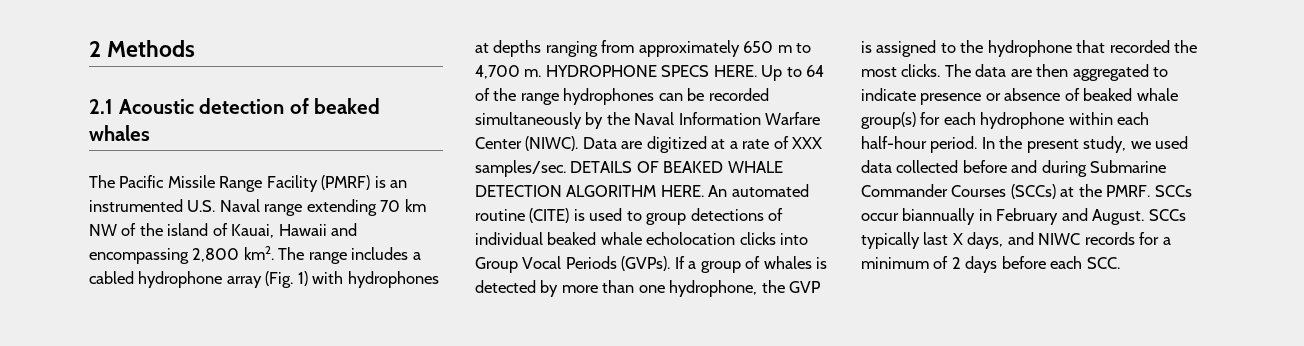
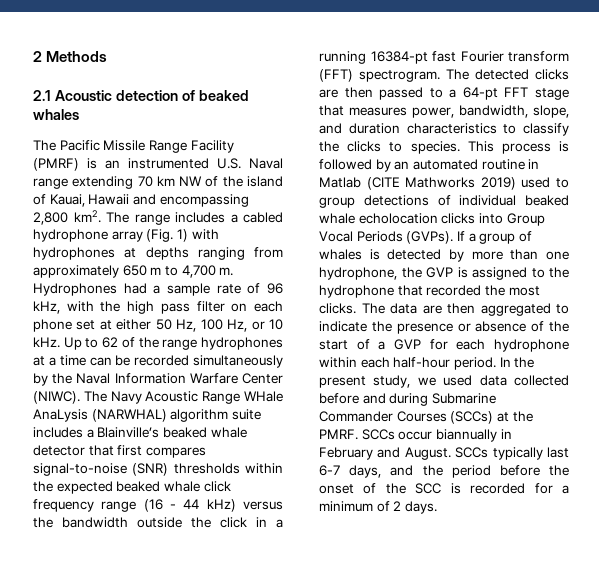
[545,65,757,77] HYDROPHONE SPECS HERE. -> [33,283,283,296] [33,301,283,314] [33,319,284,332] [33,337,60,348] Hydrophones had a sample rate of 96 kHz, with the high pass filter on each phone set at either 50 Hz, 100 Hz, or 10 kHz.
[806,65,825,77] 64 -> [102,337,119,348] 62
(655, 96) none -> [33,355,86,366] at a time
[582,136,823,153] [475,160,783,177] [475,184,809,197] [475,208,585,223] Data are digitized at a rate of XXX samples/sec. DETAILS OF BEAKED WHALE DETECTION ALGORITHM HERE. An automated routine (CITE) is -> [83,391,283,404] [33,409,261,422] [33,427,247,438] [33,445,206,458] [33,463,283,476] [33,481,231,494] [33,499,283,512] [33,517,283,528] [319,51,569,64] [319,69,569,82] [319,87,569,100] [319,105,569,118] [319,123,569,136] [319,141,569,154] [319,159,540,172] [319,177,516,190] The Navy Acoustic Range WHale AnaLysis (NARWHAL) algorithm suite includes a Blainville’s beaked whale detector that first compares signal-to-noise (SNR) thresholds within the expected beaked whale click frequency range (16 - 44 kHz) versus the bandwidth outside the click in a running 16384-pt fast Fourier transform (FFT) spectrogram. The detected clicks are then passed to a 64-pt FFT stage that measures power, bandwidth, slope, and duration characteristics to classify the clicks to species. This process is followed by an automated routine in Matlab (CITE Mathworks 2019)
(916, 94) none -> [371,321,392,332] the
[1083,88,1178,101] [861,112,916,129] beaked whale group(s) -> [549,321,569,332] [319,339,421,350] the start of a GVP
[952,233,963,245] X -> [319,465,340,476] 6-7
[1038,232,1135,245] NIWC records -> [422,465,569,478] [319,483,526,494] the period before the onset of the SCC is recorded
[965,256,1120,273] days before each SCC. -> [404,501,437,514] days.

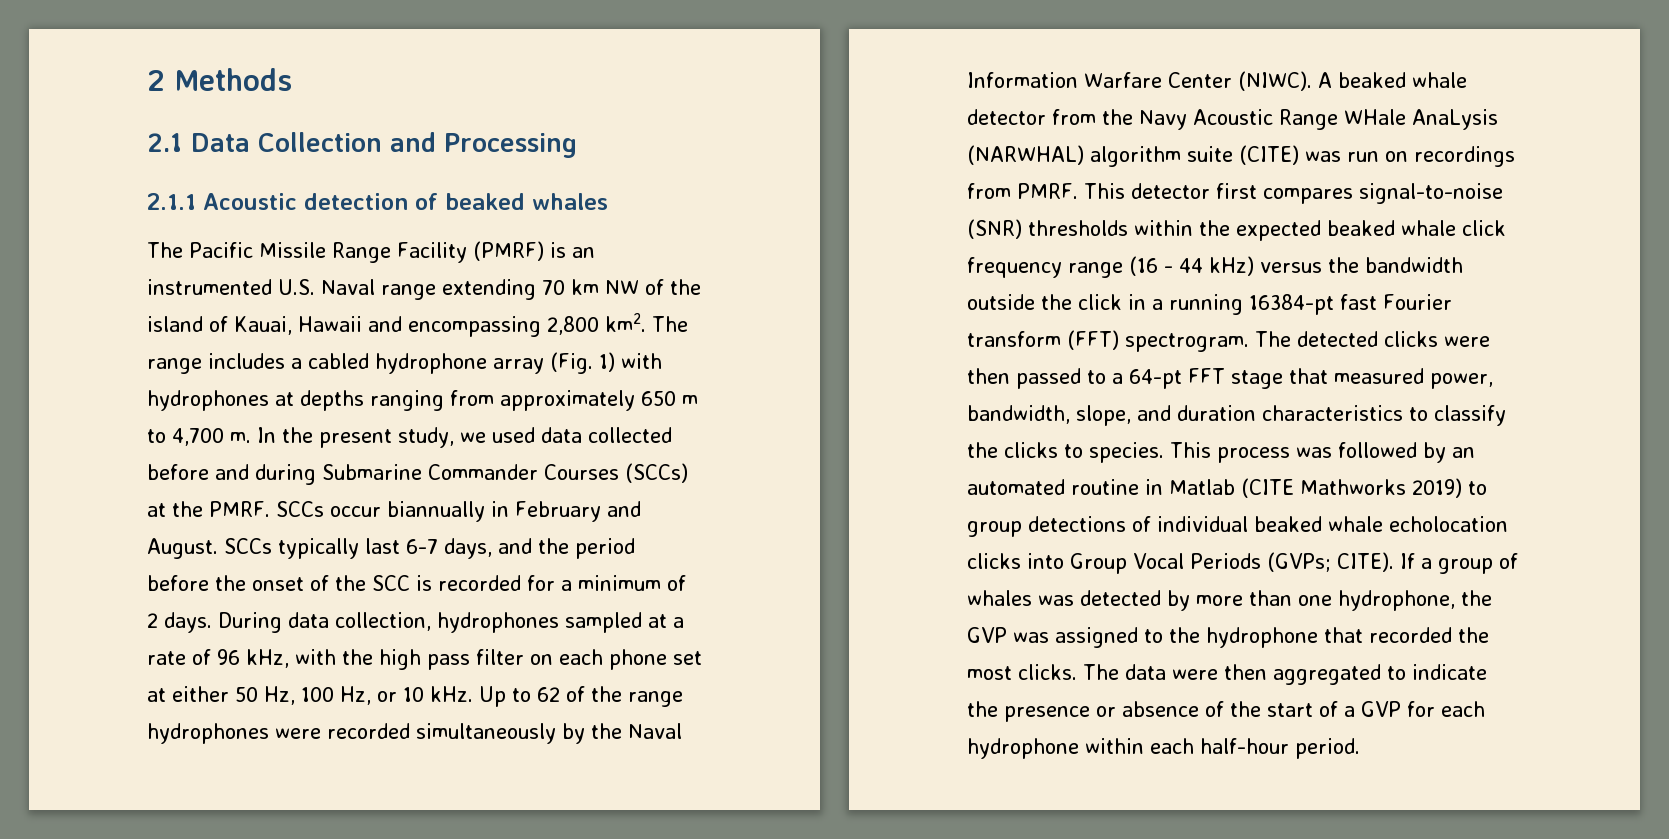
(51, 95) none -> [191,132,577,158] [147,193,196,210] Data Collection and Processing // 2.1.1
[33,283,283,296] [33,301,283,314] [33,319,284,332] [33,337,283,350] [33,355,283,368] [33,373,283,386] [33,391,283,404] [33,409,261,422] [33,427,247,438] [33,445,206,458] [33,463,283,476] [33,481,231,494] [33,499,283,512] [33,517,283,528] [319,51,569,64] [319,69,569,82] [319,87,569,100] [319,105,569,118] [319,123,569,136] [319,141,569,154] [319,159,540,172] [319,177,569,190] [319,195,569,208] [319,213,545,226] [319,231,532,244] [319,249,569,262] [319,267,569,280] [319,285,540,298] [319,303,569,316] [319,321,569,334] [319,339,569,352] [319,357,496,370] Hydrophones had a sample rate of 96 kHz, with the high pass filter on each phone set at either 50 Hz, 100 Hz, or 10 kHz. Up to 62 of the range hydrophones at a time can be recorded simultaneously by the Naval Information Warfare Center (NIWC). The Navy Acoustic Range WHale AnaLysis (NARWHAL) algorithm suite includes a Blainville’s beaked whale detector that first compares signal-to-noise (SNR) thresholds within the expected beaked whale click frequency range (16 - 44 kHz) versus the bandwidth outside the click in a running 16384-pt fast Fourier transform (FFT) spectrogram. The detected clicks are then passed to a 64-pt FFT stage that measures power, bandwidth, slope, and duration characteristics to classify the clicks to species. This process is followed by an automated routine in Matlab (CITE Mathworks 2019) used to group detections of individual beaked whale echolocation clicks into Group Vocal Periods (GVPs). If a group of whales is detected by more than one hydrophone, the GVP is assigned to the hydrophone that recorded the most clicks. The data are then aggregated to indicate the presence or absence of the start of a GVP for each hydrophone within each half-hour period. -> (251, 437) none
(437, 507) none -> [218,612,684,633] [147,649,702,670] [147,686,683,707] [147,723,682,744] [967,71,1467,91] [967,109,1498,130] [967,145,1515,167] [967,183,1503,204] [967,219,1506,241] [967,256,1463,278] [967,294,1452,315] [967,330,1490,352] [967,368,1493,389] [967,405,1506,426] [967,442,1475,463] [967,478,1487,498] [967,516,1508,537] [967,552,1518,574] [967,590,1492,611] [967,627,1489,648] [967,664,1487,685] [967,701,1485,722] [967,738,1360,759] During data collection, hydrophones sampled at a rate of 96 kHz, with the high pass filter on each phone set at either 50 Hz, 100 Hz, or 10 kHz. Up to 62 of the range hydrophones were recorded simultaneously by the Naval Information Warfare Center (NIWC). A beaked whale detector from the Navy Acoustic Range WHale AnaLysis (NARWHAL) algorithm suite (CITE) was run on recordings from PMRF. This detector first compares signal-to-noise (SNR) thresholds within the expected beaked whale click frequency range (16 - 44 kHz) versus the bandwidth outside the click in a running 16384-pt fast Fourier transform (FFT) spectrogram. The detected clicks were then passed to a 64-pt FFT stage that measured power, bandwidth, slope, and duration characteristics to classify the clicks to species. This process was followed by an automated routine in Matlab (CITE Mathworks 2019) to group detections of individual beaked whale echolocation clicks into Group Vocal Periods (GVPs; CITE). If a group of whales was detected by more than one hydrophone, the GVP was assigned to the hydrophone that recorded the most clicks. The data were then aggregated to indicate the presence or absence of the start of a GVP for each hydrophone within each half-hour period.

